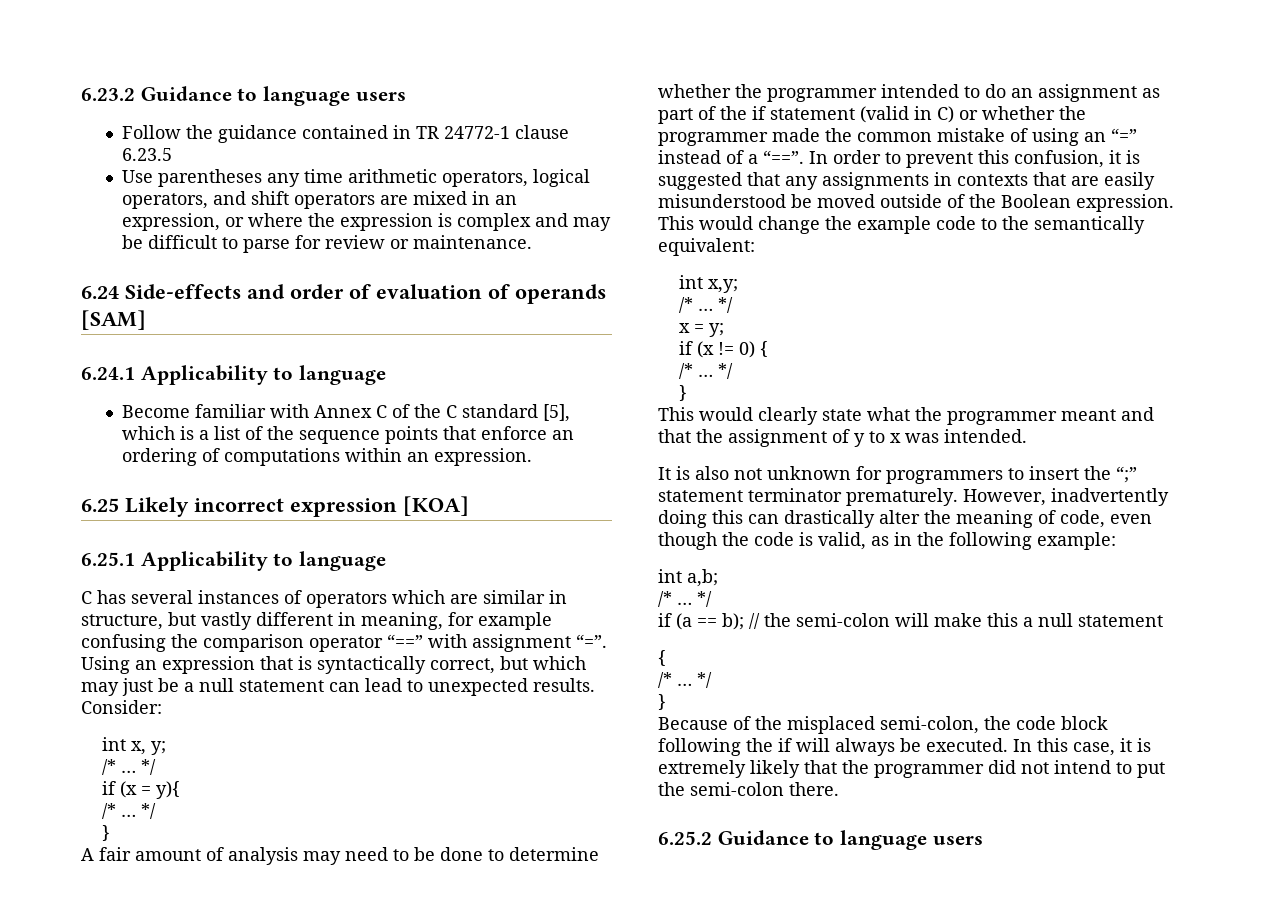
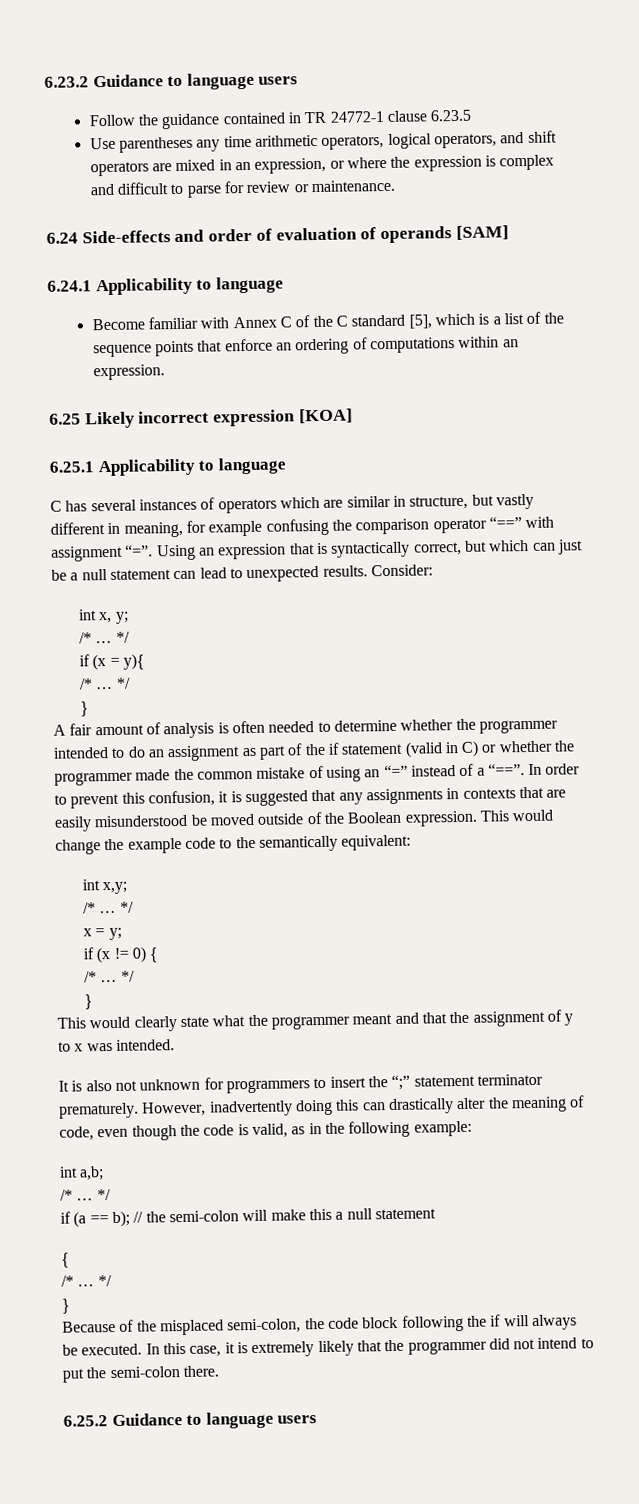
[573,217,612,231] [122,235,144,249] may be -> (115, 189) none
[81,682,119,696] may -> [532,542,556,551] can
[303,847,483,865] may need to be done -> [217,720,315,734] is often needed

